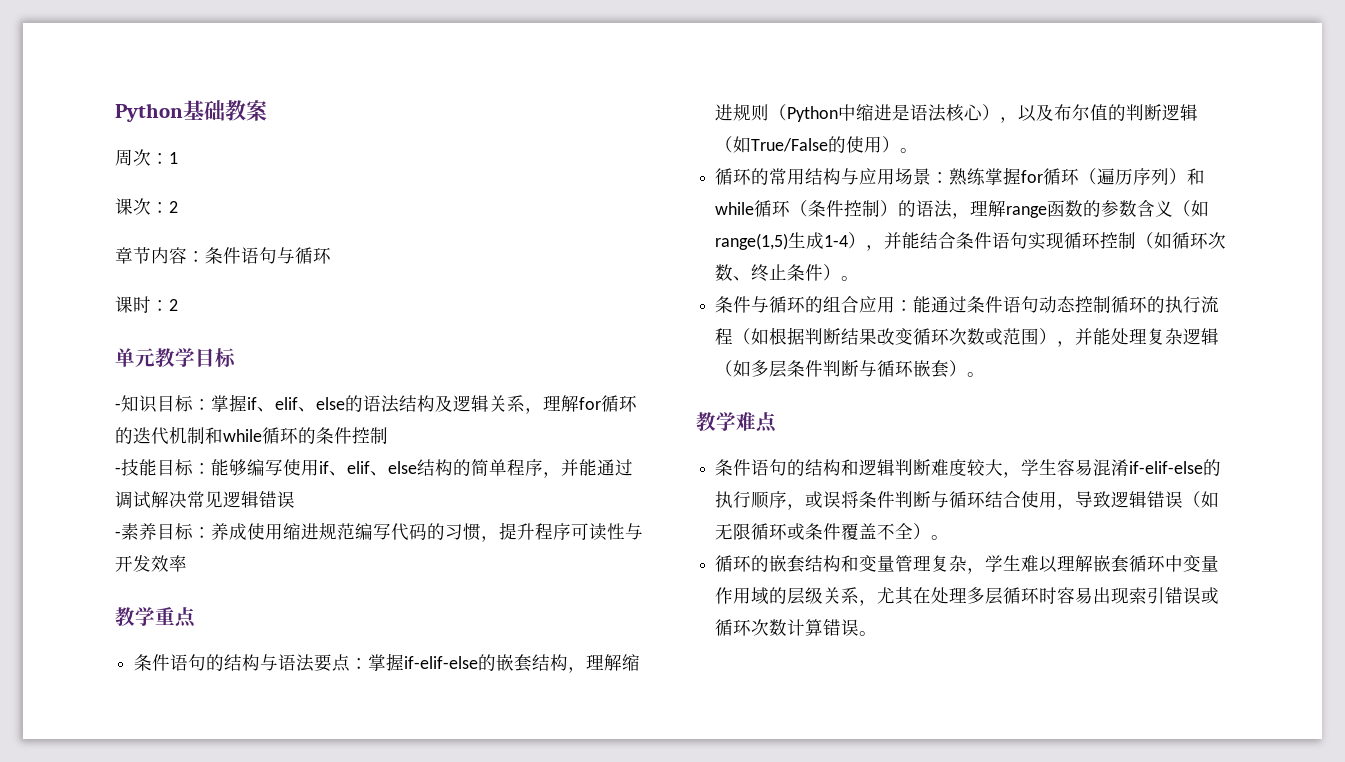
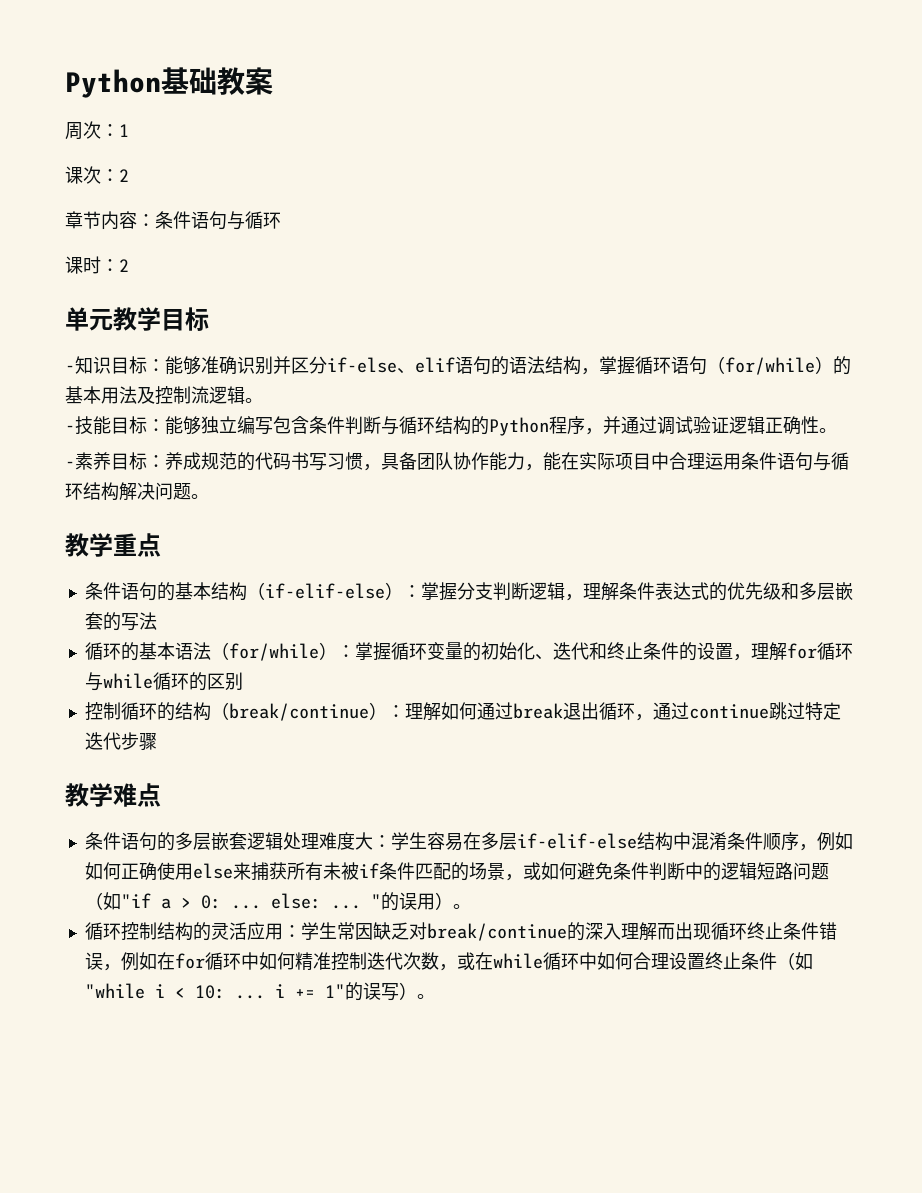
[211,394,637,414] [115,426,388,445] 掌握if、elif、else的语法结构及逻辑关系，理解for循环的迭代机制和while循环的条件控制 -> [165,356,851,375] [65,386,263,405] 能够准确识别并区分if-else、elif语句的语法结构，掌握循环语句（for/while）的基本用法及控制流逻辑。
[247,459,507,476] 编写使用if、elif、else结构的简单 -> [201,416,549,436] 独立编写包含条件判断与循环结构的Python
[579,459,597,476] 能 -> (621, 425) none
[151,491,295,508] 解决常见逻辑错误 -> [693,416,837,435] 验证逻辑正确性。
[247,522,643,542] [115,555,187,572] 使用缩进规范编写代码的习惯，提升程序可读性与开发效率 -> [201,452,849,471] [65,482,209,501] 规范的代码书写习惯，具备团队协作能力，能在实际项目中合理运用条件语句与循环结构解决问题。
[224,653,641,673] [715,103,1199,123] [715,136,919,153] [715,167,1206,186] [715,200,1210,219] [715,232,1227,251] [715,264,860,282] [715,296,1220,313] [715,327,1220,347] [715,360,986,378] 结构与语法要点：掌握if-elif-else的嵌套结构，理解缩进规则（Python中缩进是语法核心），以及布尔值的判断逻辑（如True/False的使用）。 // 循环的常用结构与应用场景：熟练掌握for循环（遍历序列）和while循环（条件控制）的语法，理解range函数的参数含义（如range(1,5)生成1-4），并能结合条件语句实现循环控制（如循环次数、终止条件）。 // 条件与循环的组合应用：能通过条件语句动态控制循环的执行流程（如根据判断结果改变循环次数或范围），并能处理复杂逻辑（如多层条件判断与循环嵌套）。 -> [174,582,853,601] [84,612,157,631] [84,642,853,661] [84,672,243,691] [84,702,841,721] [84,732,157,751] 基本结构（if-elif-else）：掌握分支判断逻辑，理解条件表达式的优先级和多层嵌套的写法 // 循环的基本语法（for/while）：掌握循环变量的初始化、迭代和终止条件的设置，理解for循环与while循环的区别 // 控制循环的结构（break/continue）：理解如何通过break退出循环，通过continue跳过特定迭代步骤
[805,459,1222,478] [715,491,1220,510] [715,523,950,540] [715,555,1220,574] [715,586,1220,606] [715,619,860,636] 结构和逻辑判断难度较大，学生容易混淆if-elif-else的执行顺序，或误将条件判断与循环结合使用，导致逻辑错误（如无限循环或条件覆盖不全）。 // 循环的嵌套结构和变量管理复杂，学生难以理解嵌套循环中变量作用域的层级关系，尤其在处理多层循环时容易出现索引错误或循环次数计算错误 -> [174,832,853,851] [84,862,829,881] [84,892,471,911] [84,922,837,941] [84,952,813,971] [84,982,417,1001] 多层嵌套逻辑处理难度大：学生容易在多层if-elif-else结构中混淆条件顺序，例如如何正确使用else来捕获所有未被if条件匹配的场景，或如何避免条件判断中的逻辑短路问题（如"if a > 0: ... else: ... "的误用）。 // 循环控制结构的灵活应用：学生常因缺乏对break/continue的深入理解而出现循环终止条件错误，例如在for循环中如何精准控制迭代次数，或在while循环中如何合理设置终止条件（如"while i < 10: ... i += 1"的误写）

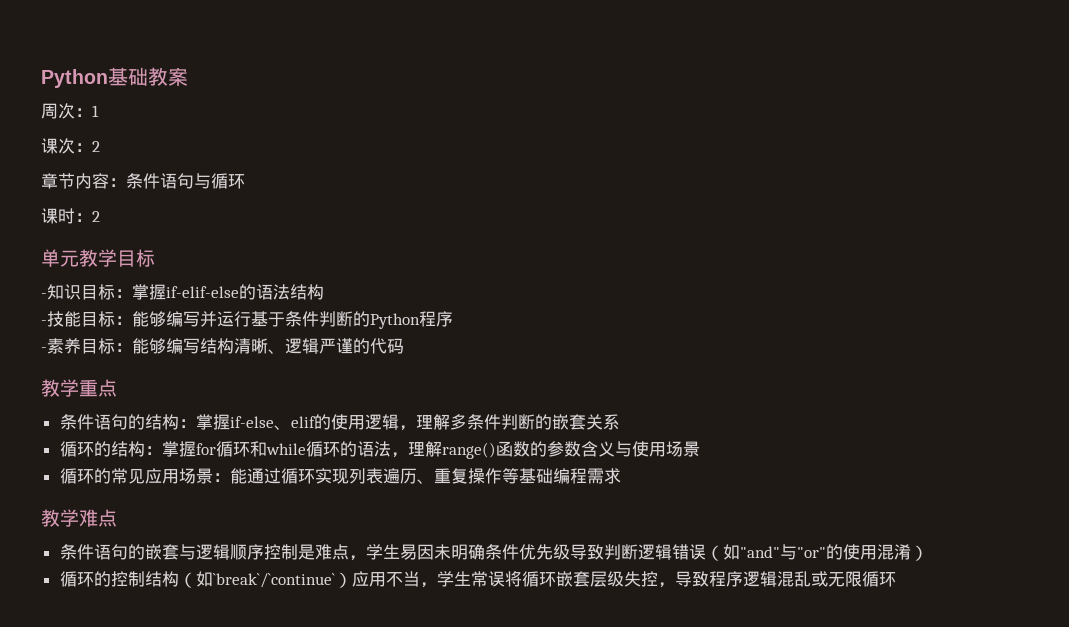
[165,356,851,375] [65,386,263,405] 能够准确识别并区分if-else、elif语句的语法结构，掌握循环语句（for/while）的基本用法及控制流逻辑。 -> [132,284,324,300] 掌握if-elif-else的语法结构
[201,416,837,436] [65,452,849,471] [65,482,209,501] 独立编写包含条件判断与循环结构的Python程序，并通过调试验证逻辑正确性。 // -素养目标：养成规范的代码书写习惯，具备团队协作能力，能在实际项目中合理运用条件语句与循环结构解决问题。 -> [166,311,453,329] [41,338,404,354] 编写并运行基于条件判断的Python程序 // -素养目标：能够编写结构清晰、逻辑严谨的代码
[174,582,853,601] [84,612,157,631] [84,642,853,661] [84,672,243,691] [84,702,841,721] [84,732,157,751] 基本结构（if-elif-else）：掌握分支判断逻辑，理解条件表达式的优先级和多层嵌套的写法 // 循环的基本语法（for/while）：掌握循环变量的初始化、迭代和终止条件的设置，理解for循环与while循环的区别 // 控制循环的结构（break/continue）：理解如何通过break退出循环，通过continue跳过特定迭代步骤 -> [144,414,620,431] [59,441,700,459] [59,468,621,484] 结构：掌握if-else、elif的使用逻辑，理解多条件判断的嵌套关系 // 循环的结构：掌握for循环和while循环的语法，理解range()函数的参数含义与使用场景 // 循环的常见应用场景：能通过循环实现列表遍历、重复操作等基础编程需求
[174,832,853,851] [84,862,829,881] [84,892,471,911] [84,922,121,940] 多层嵌套逻辑处理难度大：学生容易在多层if-elif-else结构中混淆条件顺序，例如如何正确使用else来捕获所有未被if条件匹配的场景，或如何避免条件判断中的逻辑短路问题（如"if a > 0: ... else: ... "的误用）。 // 循环 -> [144,544,928,561] [59,571,111,587] 嵌套与逻辑顺序控制是难点，学生易因未明确条件优先级导致判断逻辑错误（如"and"与"or"的使用混淆） // 循环的
[192,922,837,941] [84,952,813,971] [84,982,435,1001] 的灵活应用：学生常因缺乏对break/continue的深入理解而出现循环终止条件错误，例如在for循环中如何精准控制迭代次数，或在while循环中如何合理设置终止条件（如"while i < 10: ... i += 1"的误写）。 -> [178,571,896,588] （如`break`/`continue`）应用不当，学生常误将循环嵌套层级失控，导致程序逻辑混乱或无限循环

